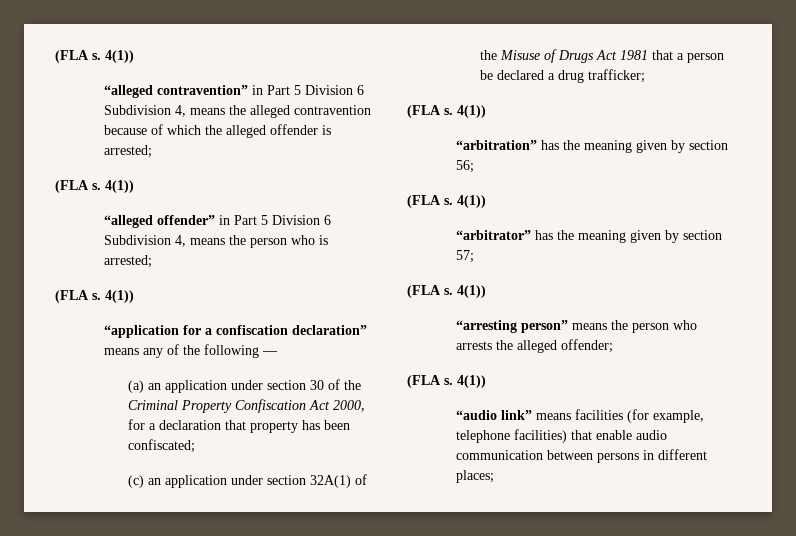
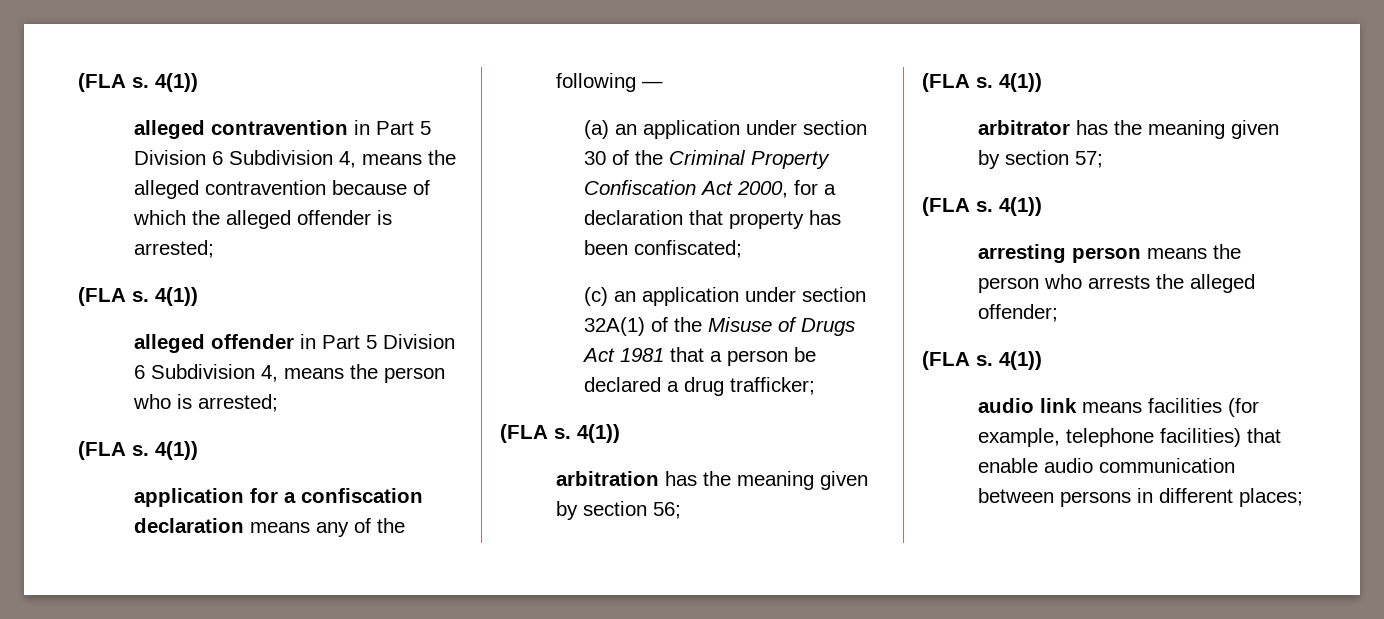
[55,50,134,63] [103,85,248,98] (FLA s. 4(1)) // “alleged contravention” -> [78,73,198,92] [134,120,349,139] (FLA s. 4(1)) // alleged contravention
[103,215,215,228] “alleged offender” -> [134,334,295,353] alleged offender
[103,325,179,338] “application -> [134,488,245,507] application
[291,325,367,335] declaration” -> [134,518,245,533] declaration
[455,140,537,150] “arbitration” -> [556,471,660,486] arbitration
[455,230,531,240] “arbitrator” -> [978,120,1071,135] arbitrator
[455,320,568,333] “arresting person” -> [978,244,1142,263] arresting person
[455,410,532,420] “audio link” -> [978,398,1078,413] audio link

